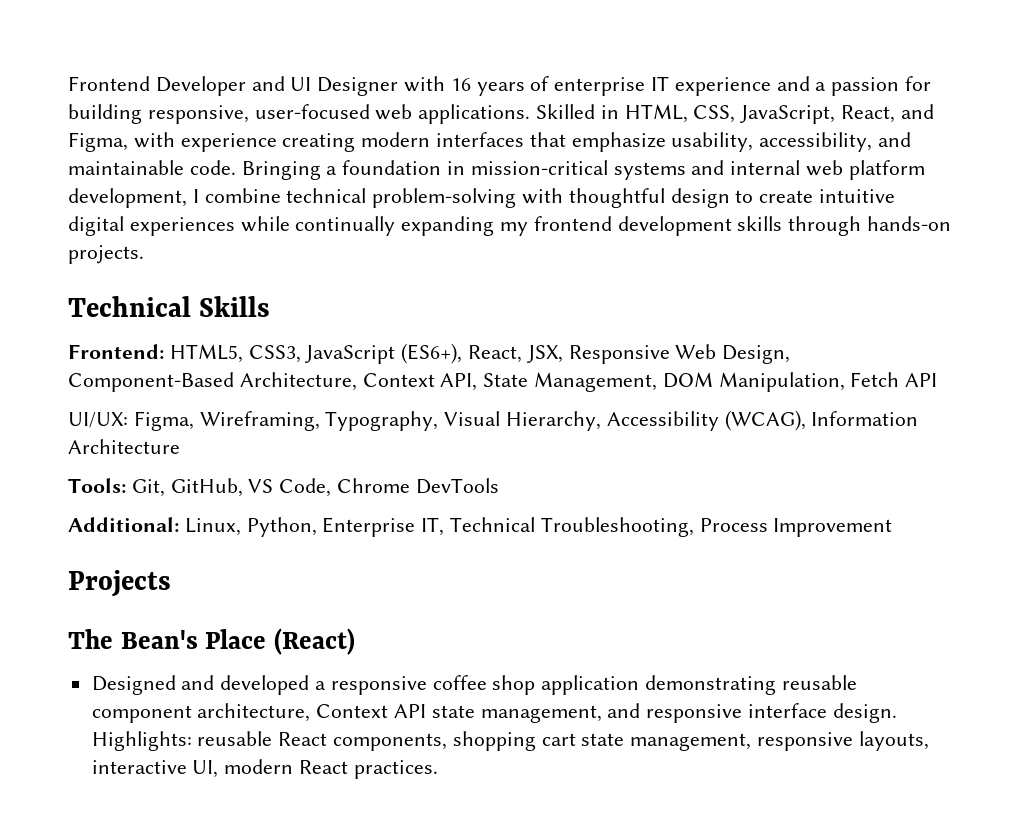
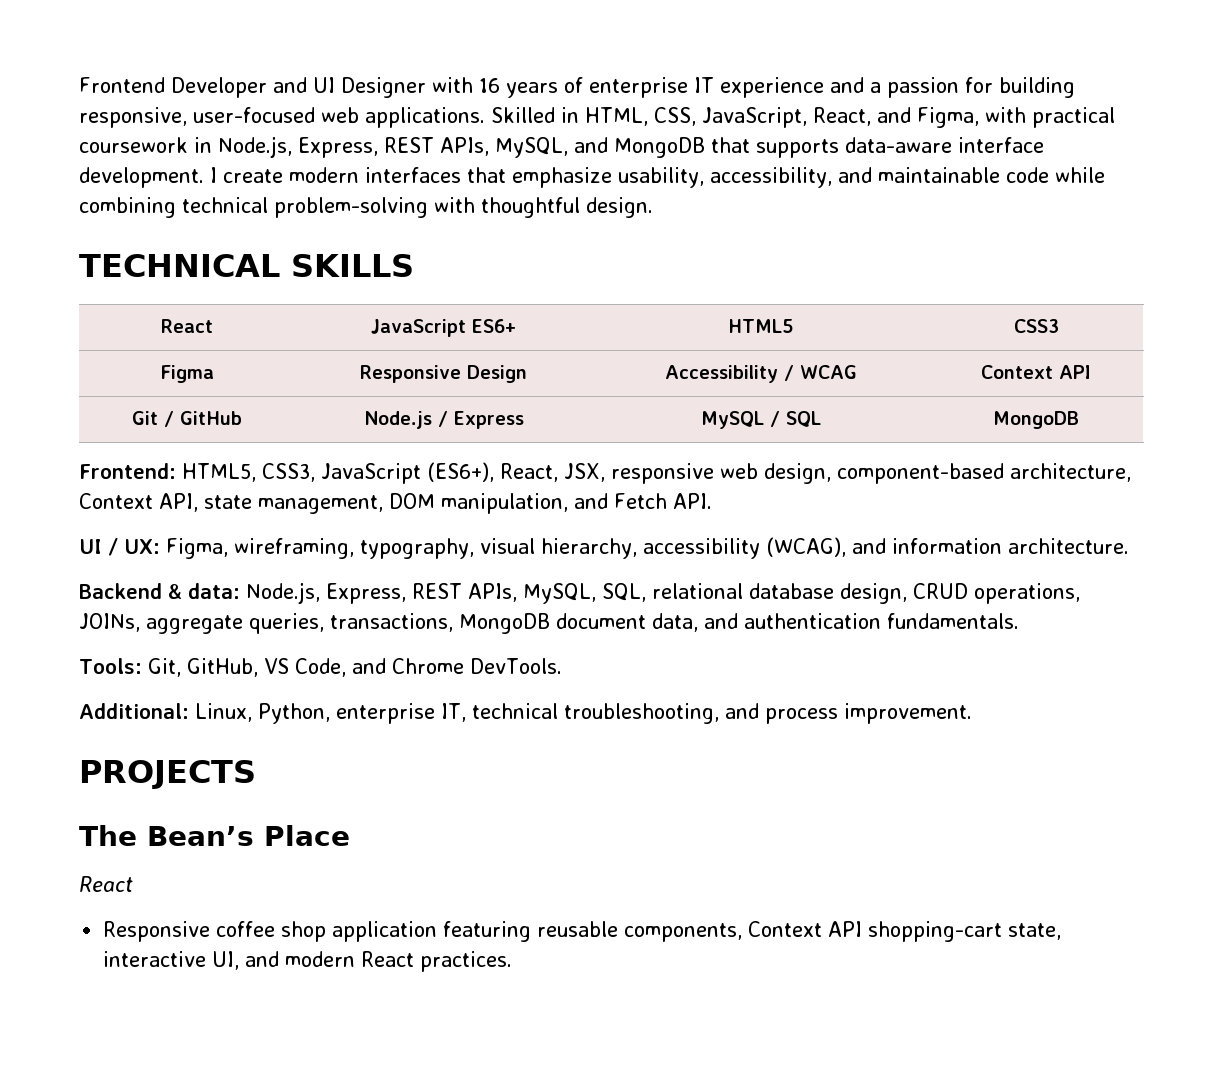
[180,133,356,152] experience creating -> [1032,107,1115,128] [79,136,1044,158] [79,167,283,188] practical coursework in Node.js, Express, REST APIs, MySQL, and MongoDB that supports data-aware interface development. I create
[189,160,925,180] [68,188,896,208] [68,216,952,236] [68,245,144,264] [68,296,271,317] code. Bringing a foundation in mission-critical systems and internal web platform development, I combine technical problem-solving with thoughtful design to create intuitive digital experiences while continually expanding my frontend development skills through hands-on projects. // Technical Skills -> [1006,167,1105,183] [79,197,653,218] [79,254,414,277] [161,319,213,333] [370,319,516,337] [727,319,794,333] [1013,319,1059,333] [160,365,214,383] [359,365,527,383] [664,365,857,383] [981,365,1091,379] [132,411,242,427] [363,411,524,429] [700,411,821,429] [993,411,1079,429] code while combining technical problem-solving with thoughtful design. // TECHNICAL SKILLS // React | JavaScript ES6+ | HTML5 | CSS3 // Figma | Responsive Design | Accessibility / WCAG | Context API // Git / GitHub | Node.js / Express | MySQL / SQL | MongoDB
[568,344,791,364] [68,372,938,392] [68,410,919,431] [68,439,180,454] Responsive Web Design, Component-Based Architecture, Context API, State Management, DOM Manipulation, Fetch API // UI/UX: Figma, Wireframing, Typography, Visual Hierarchy, Accessibility (WCAG), Information Architecture -> [611,463,1131,484] [79,493,712,514] [79,537,1129,559] [79,582,1080,604] [79,613,1019,634] responsive web design, component-based architecture, Context API, state management, DOM manipulation, and Fetch API. // UI / UX: Figma, wireframing, typography, visual hierarchy, accessibility (WCAG), and information architecture. // Backend & data: Node.js, Express, REST APIs, MySQL, SQL, relational database design, CRUD operations, JOINs, aggregate queries, transactions, MongoDB document data, and authentication fundamentals.
[337,478,499,494] Chrome DevTools -> [351,658,562,674] and Chrome DevTools.
[322,517,893,537] [68,570,171,597] [68,628,356,655] [91,675,857,695] [91,703,897,723] [91,731,929,751] Enterprise IT, Technical Troubleshooting, Process Improvement // Projects // The Bean's Place (React) // Designed and developed a responsive coffee shop application demonstrating reusable component architecture, Context API state management, and responsive interface design. Highlights: reusable React components, shopping cart state management, responsive layouts, -> [336,703,972,724] [79,760,256,789] [79,825,350,846] [79,876,133,892] [103,921,1062,942] enterprise IT, technical troubleshooting, and process improvement. // PROJECTS // The Bean’s Place // React // Responsive coffee shop application featuring reusable components, Context API shopping-cart state,
(219, 769) none -> [245,951,280,967] and

